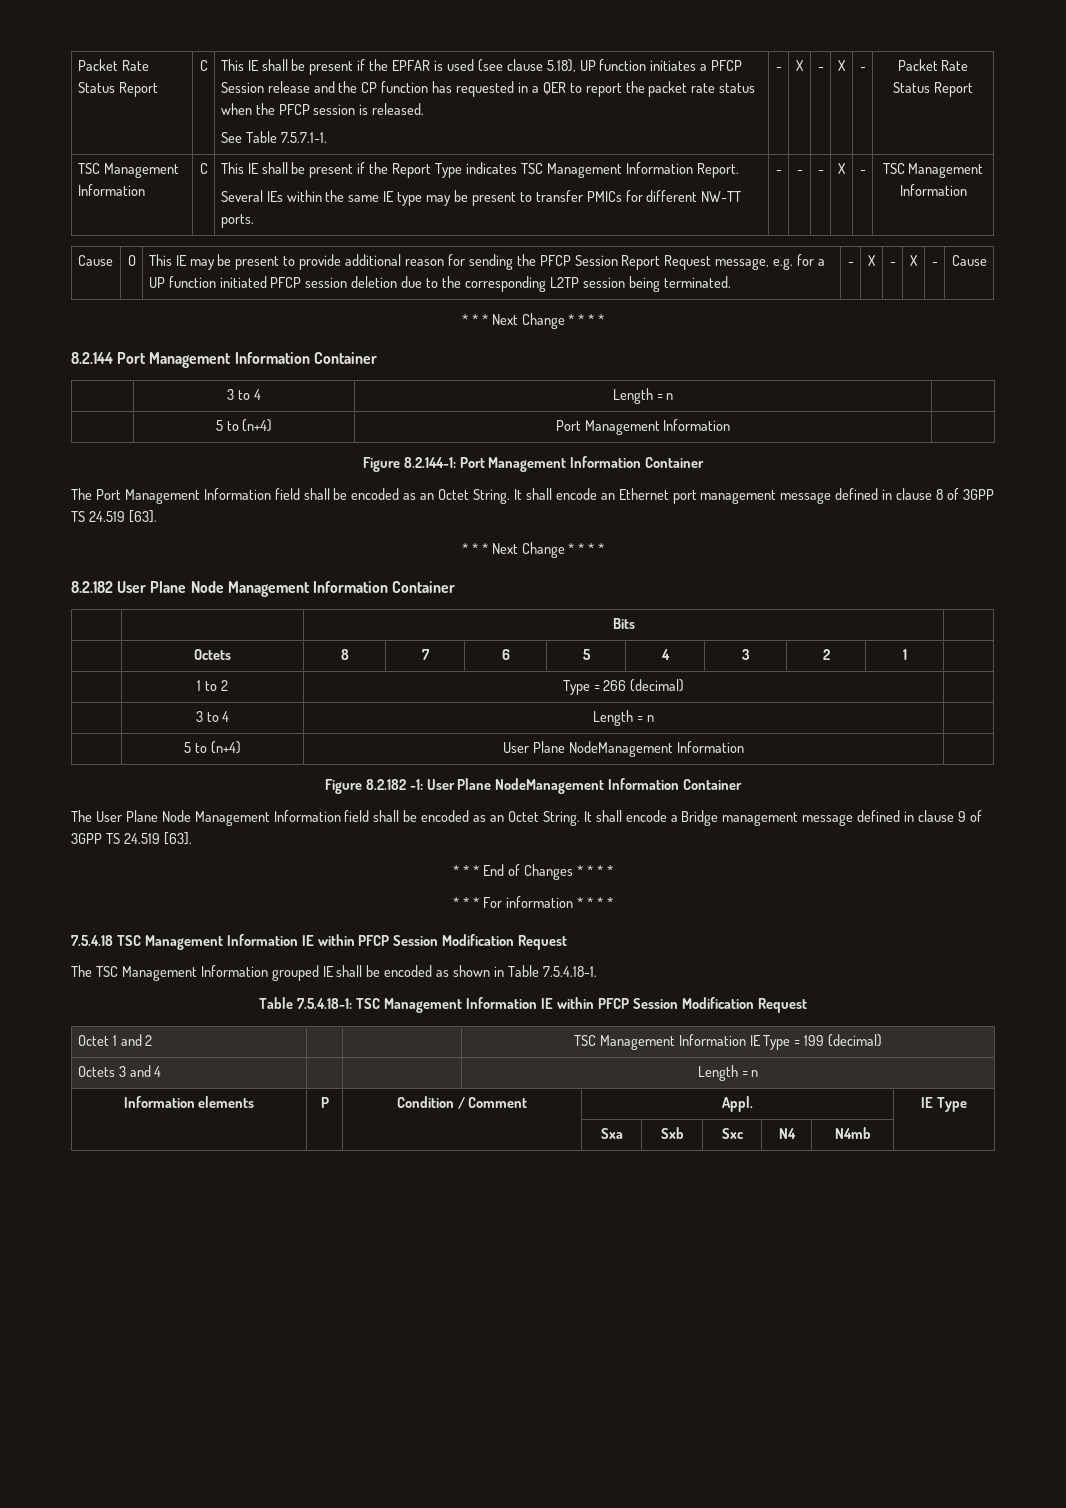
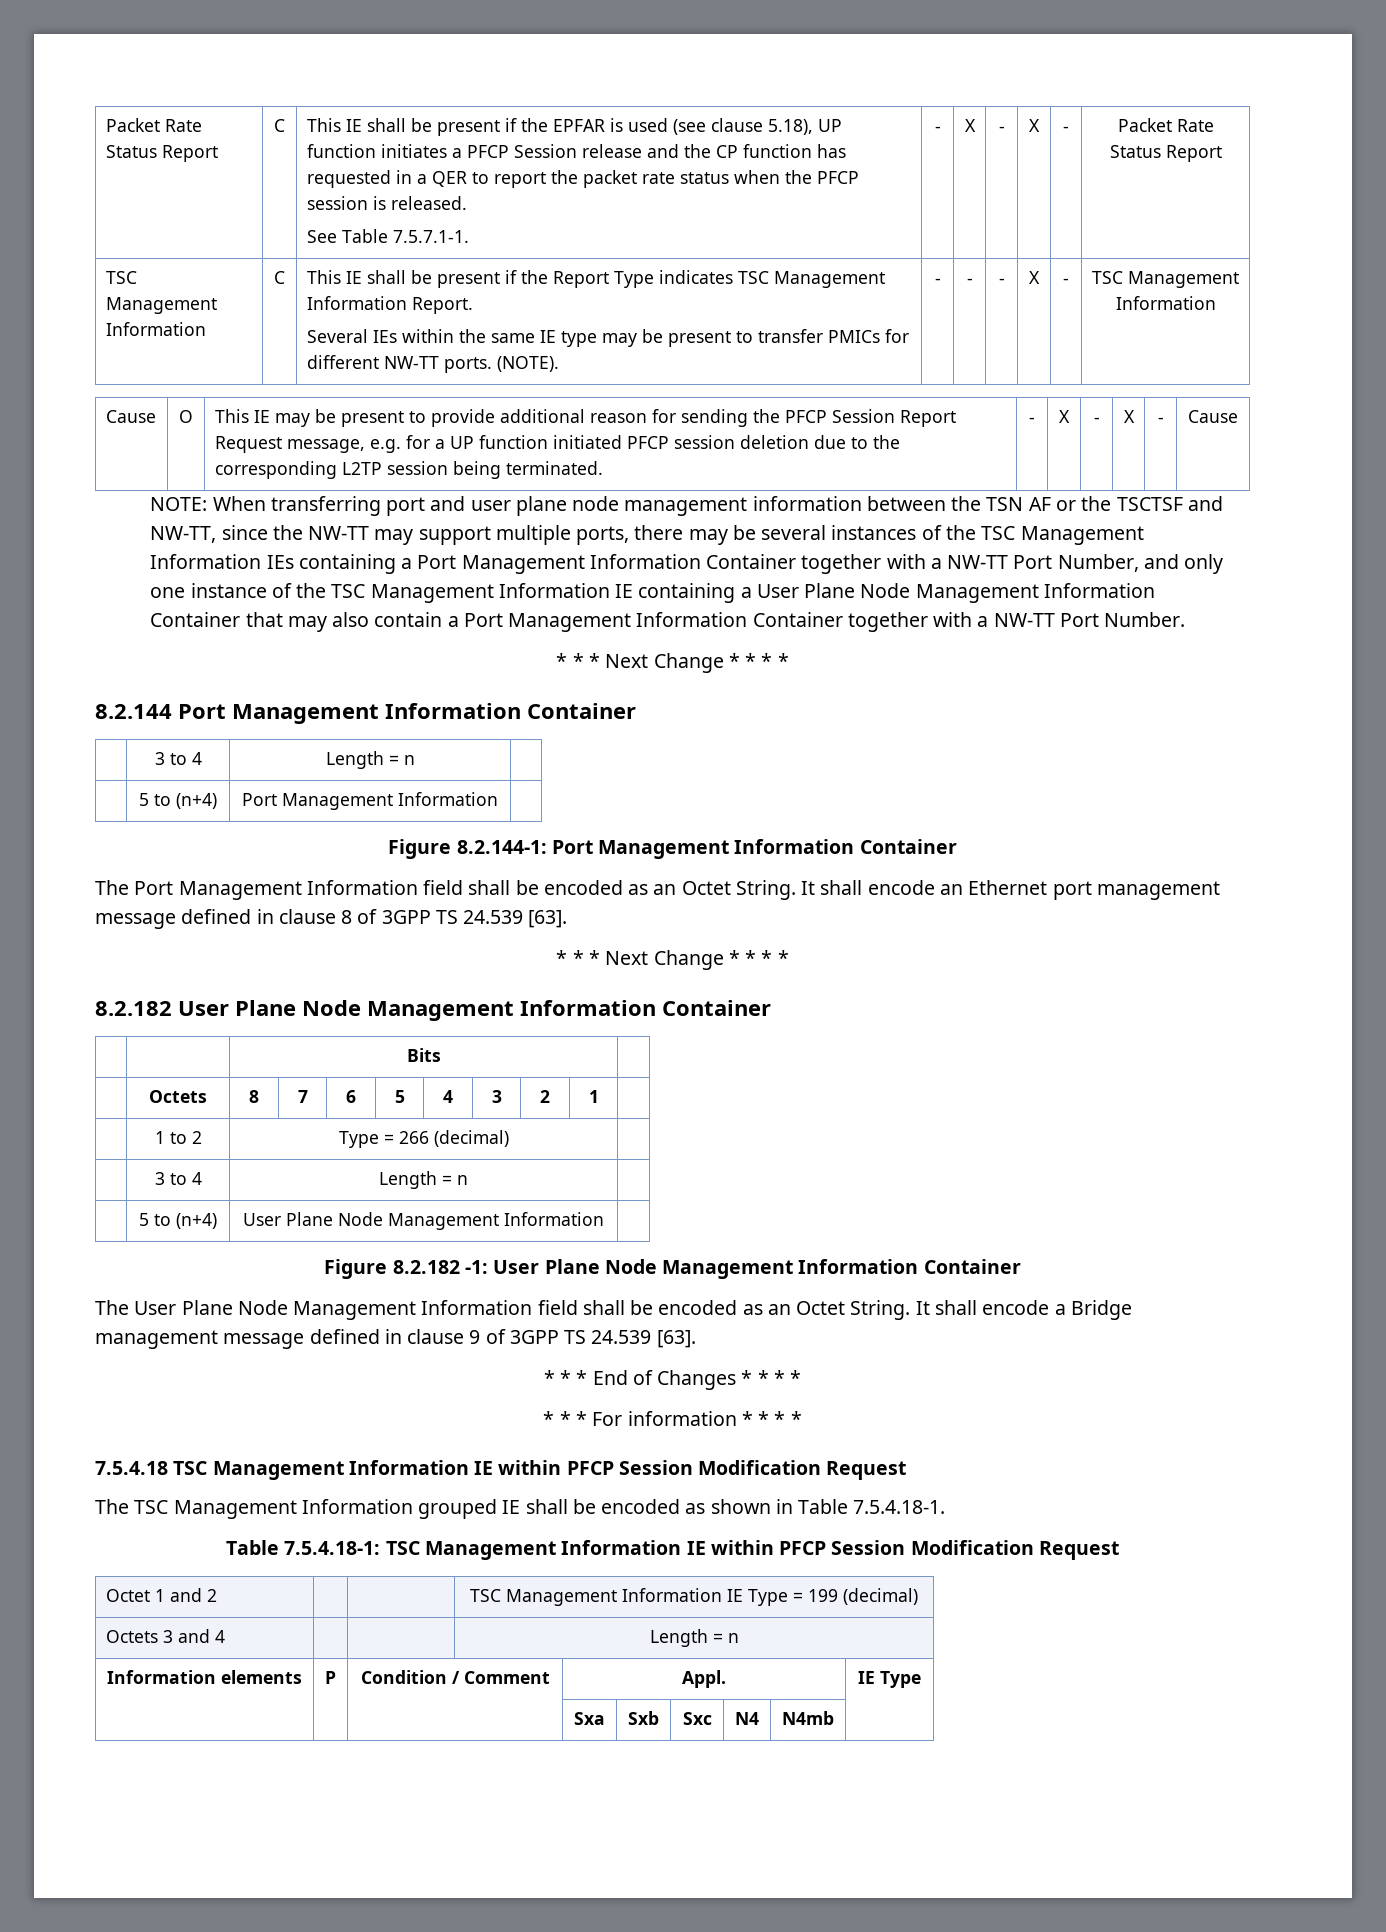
(254, 221) none -> [496,356,559,372] (NOTE).
(987, 260) none -> [150,496,1223,516] [150,525,1144,545] [150,554,1224,574] [150,583,1155,603] [150,612,1186,632] // NOTE: When transferring port and user plane node management information between the TSN AF or the TSCTSF and NW-TT, since the NW-TT may support multiple ports, there may be several instances of the TSC Management Information IEs containing a Port Management Information Container together with a NW-TT Port Number, and only one instance of the TSC Management Information IE containing a User Plane Node Management Information Container that may also contain a Port Management Information Container together with a NW-TT Port Number.
[88,511,125,522] 24.519 -> [463,910,524,924] 24.539
[568,741,673,757] NodeManagement -> [338,1212,499,1230] Node Management
[495,778,605,794] NodeManagement -> [604,1259,794,1279] Node Management
[123,833,160,844] 24.519 -> [591,1330,652,1344] 24.539

